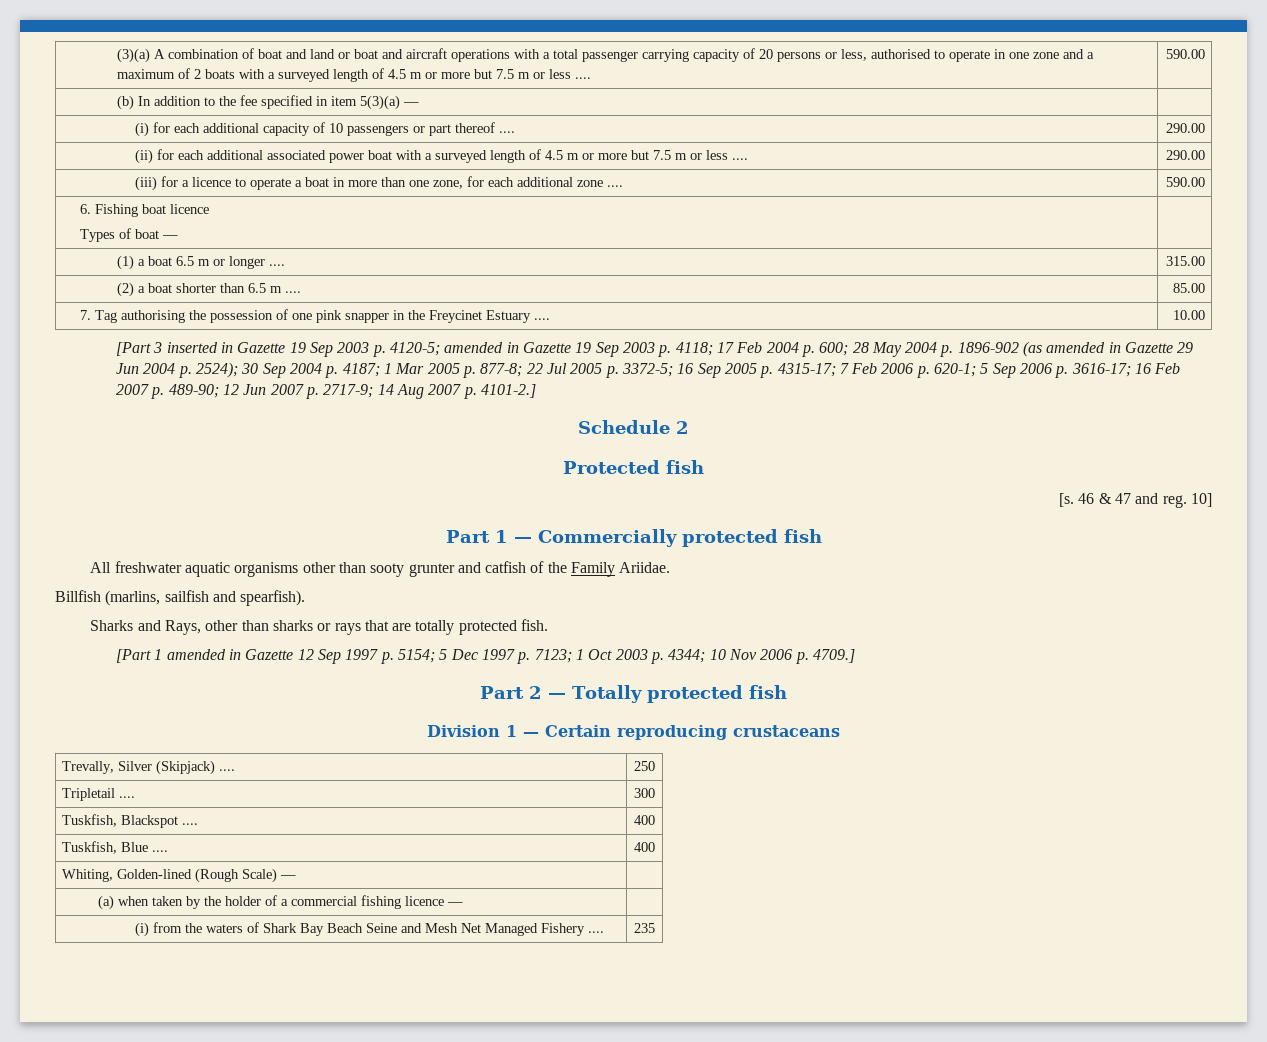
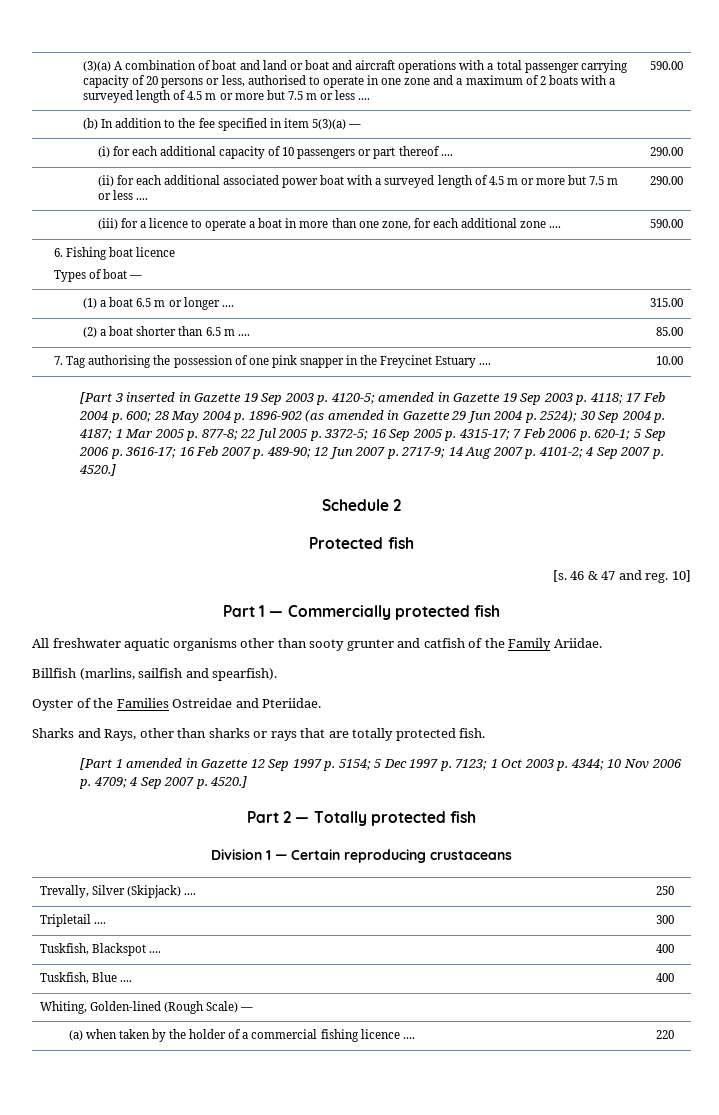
[480,384,536,398] 4101-2.] -> [538,447,664,459] [79,464,117,476] 4101-2; 4 Sep 2007 p. 4520.]
(306, 598) none -> [32,698,322,711] // Oyster of the Families Ostreidae and Pteriidae.
[812,649,855,663] 4709.] -> [93,776,248,789] 4709; 4 Sep 2007 p. 4520.]
[447,902,464,906] [135,922,605,937] [634,923,655,933] — | // (i) from the waters of Shark Bay Beach Seine and Mesh Net Managed Fishery .... | 235 -> [402,1037,415,1039] [655,1030,674,1039] .... | 220

